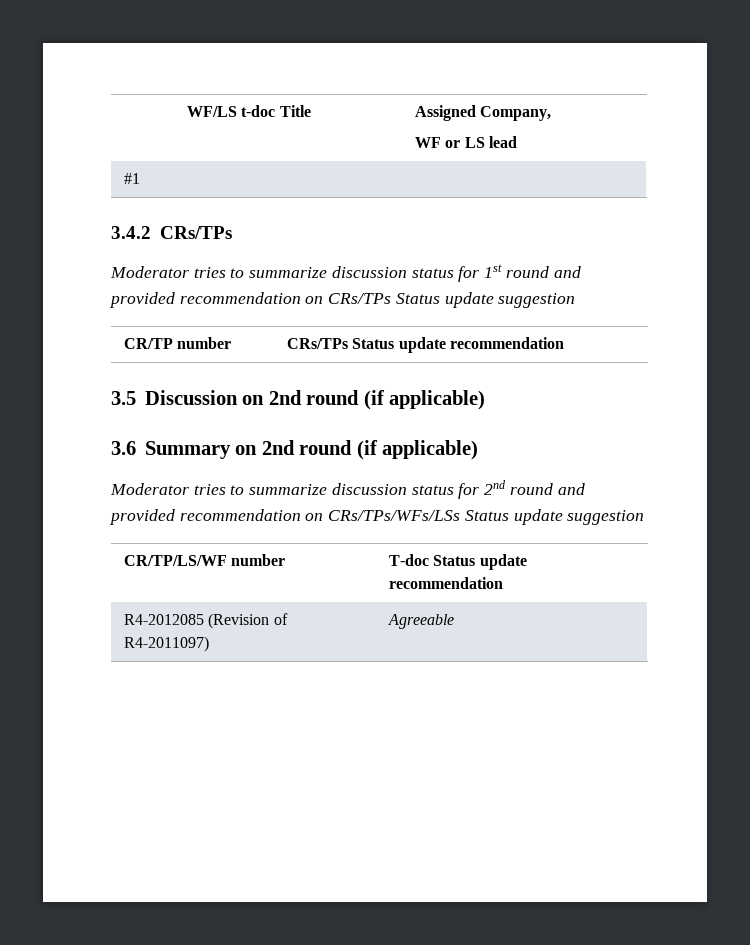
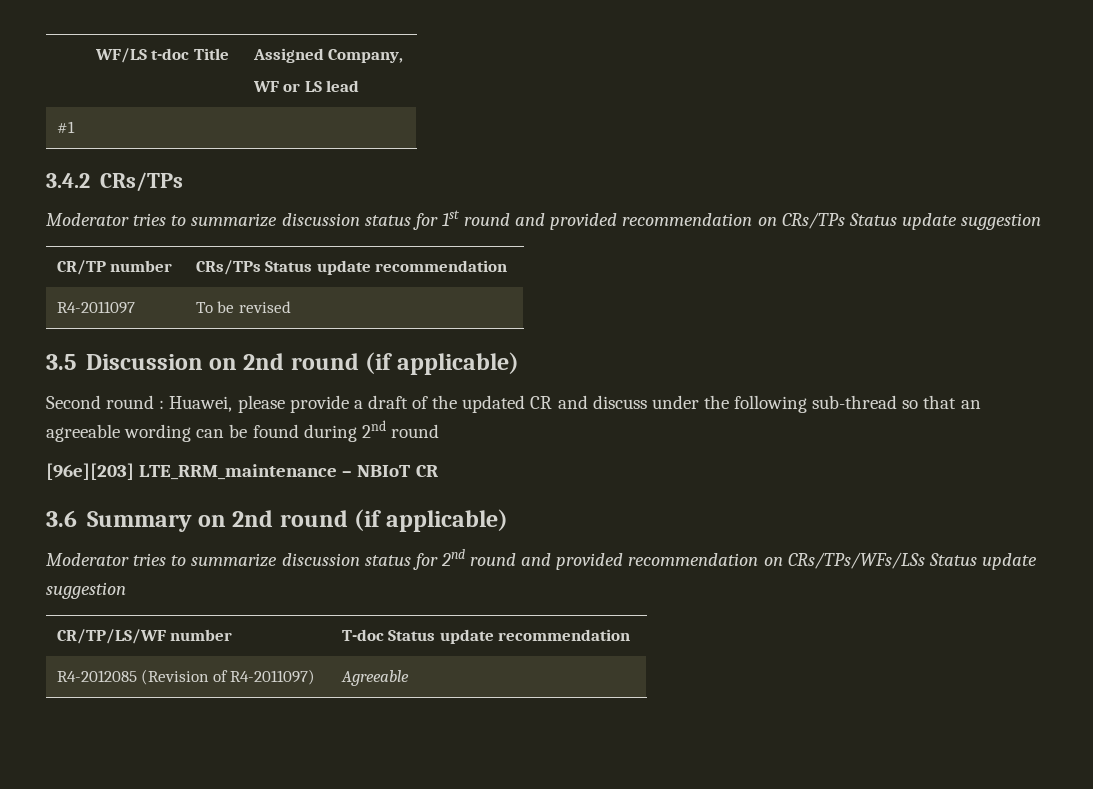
(564, 343) none -> [56,301,135,314] [195,301,291,313] // R4-2011097 | To be revised
(486, 400) none -> [46,395,981,413] [46,420,439,442] [46,463,438,480] // Second round : Huawei, please provide a draft of the updated CR and discuss under the following sub-thread so that an agreeable wording can be found during 2nd round // [96e][203] LTE_RRM_maintenance – NBIoT CR

